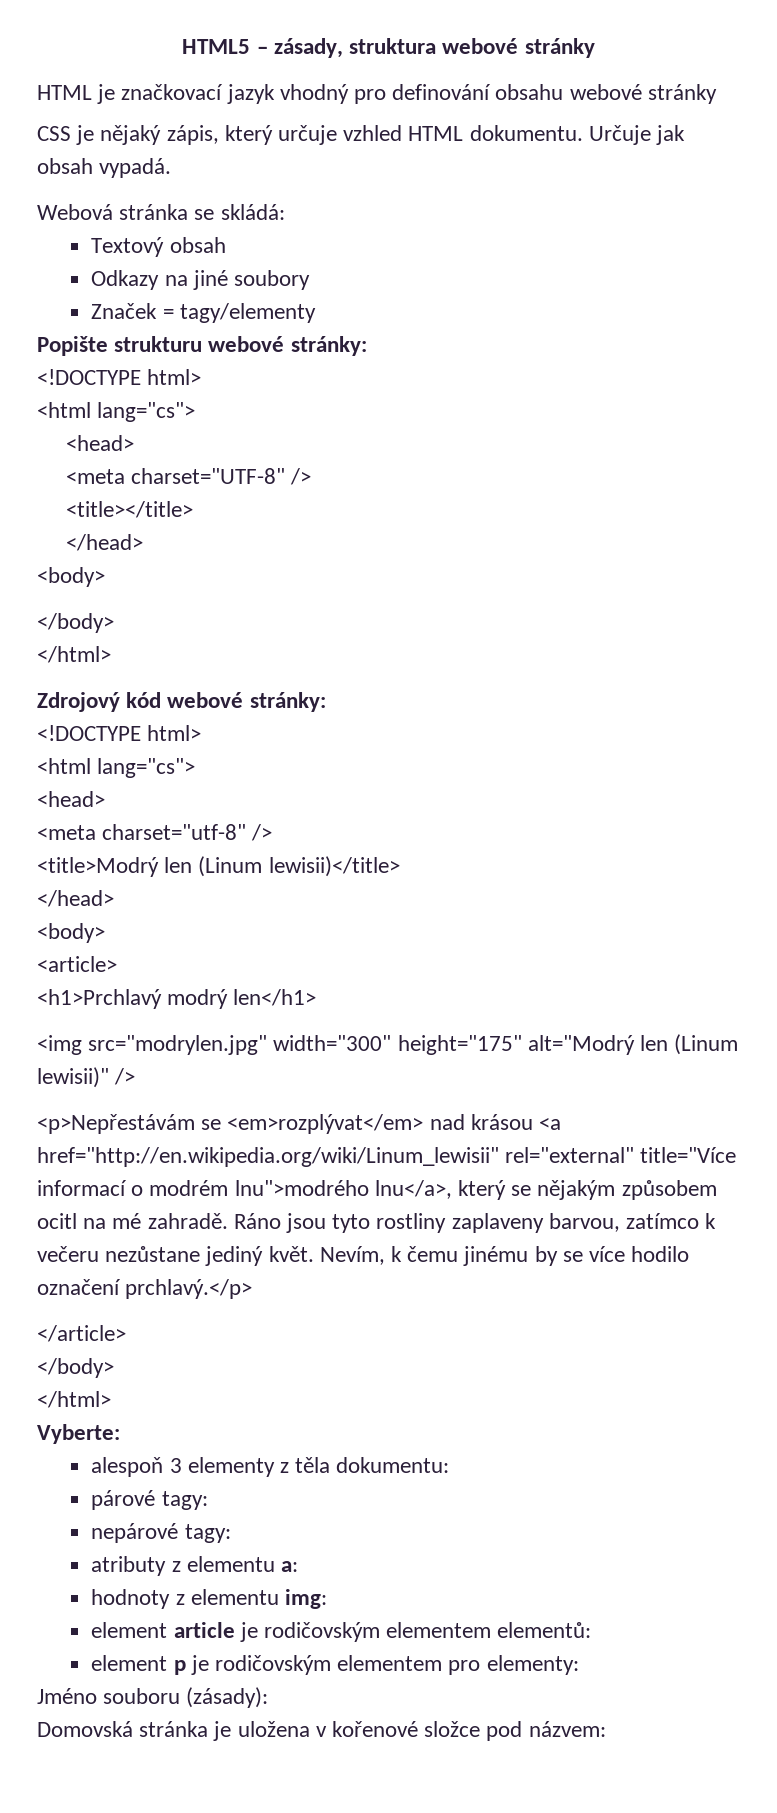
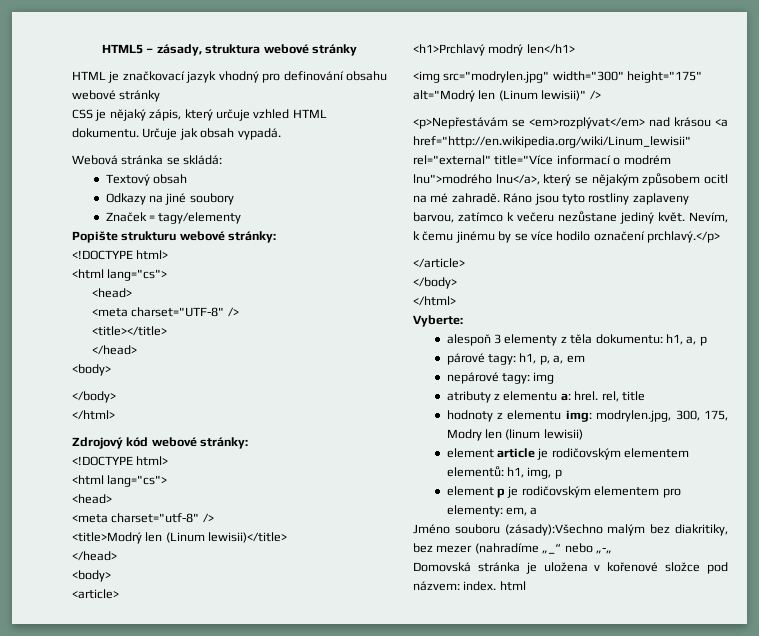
(450, 1465) none -> [665,334,707,346] h1, a, p
(208, 1500) none -> [519,353,585,365] h1, p, a, em
(231, 1533) none -> [533,372,555,384] img
(298, 1566) none -> [574,391,645,402] hrel. rel, title
(327, 1599) none -> [596,410,728,422] [446,429,583,441] modrylen.jpg, 300, 175, Modry len (linum lewisii)
(592, 1630) none -> [507,467,562,479] h1, img, p
(579, 1665) none -> [506,507,538,516] em, a
[186,1687,269,1708] (zásady): -> [504,524,728,536] [413,543,612,554] (zásady):Všechno malým bez diakritiky, bez mezer (nahradíme „_“ nebo „-„
(606, 1729) none -> [463,581,526,591] index. html

